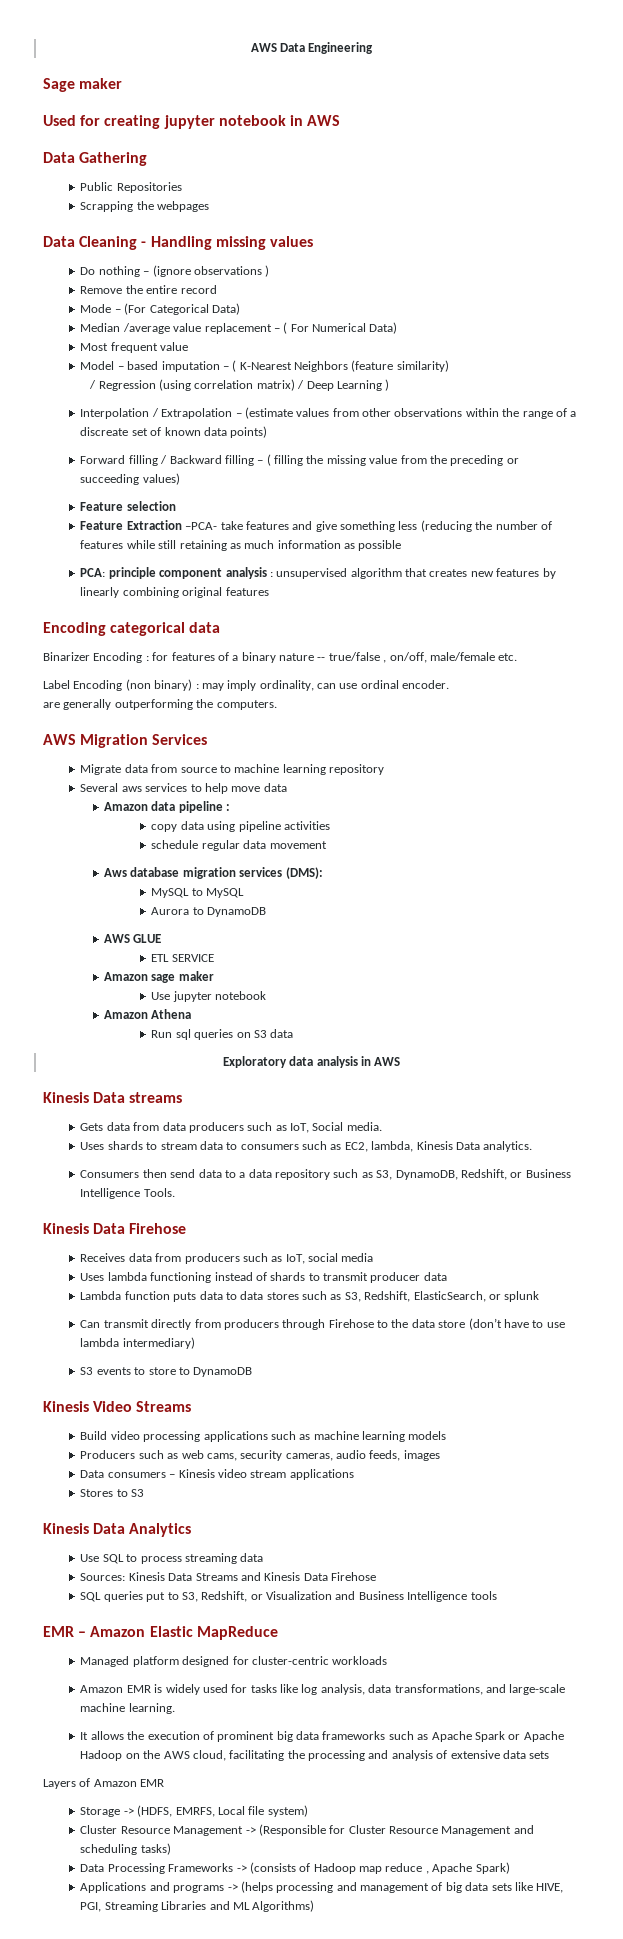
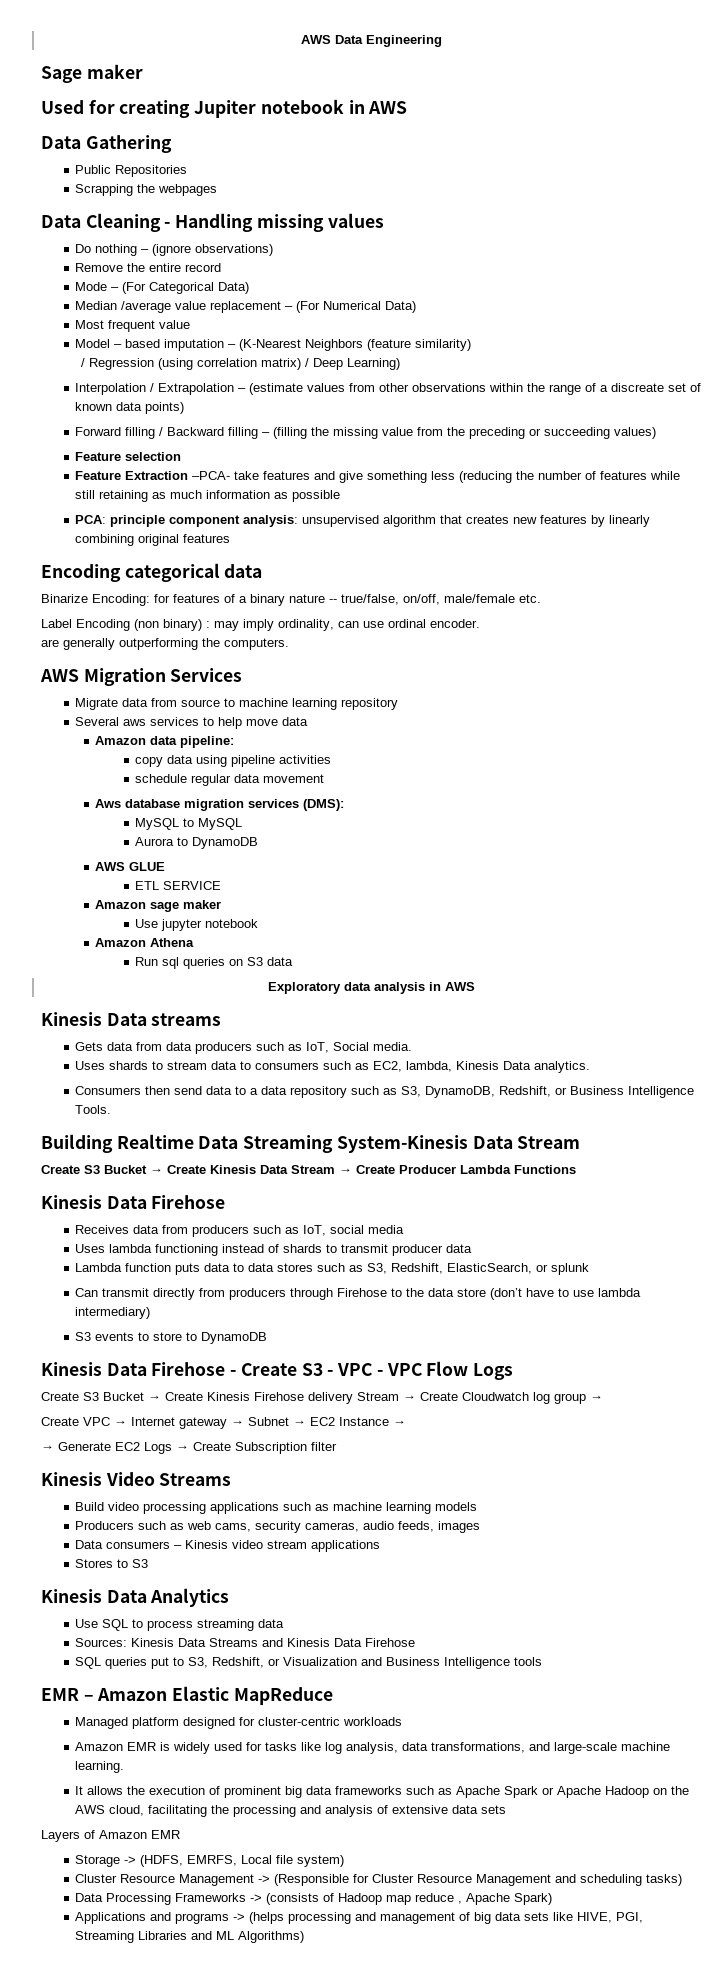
[163,115,215,129] jupyter -> [194,100,257,118] Jupiter
[193,265,270,277] observations ) -> [195,244,274,256] observations)
[283,322,309,334] ( For -> [296,301,321,313] (For
[232,360,292,372] ( K-Nearest -> [239,339,302,351] (K-Nearest
[336,379,390,391] Learning ) -> [346,358,400,370] Learning)
[266,454,304,466] ( filling -> [273,427,308,439] (filling
[225,567,273,579] analysis : -> [243,515,299,527] analysis:
[43,652,149,663] Binarizer Encoding : -> [41,594,150,606] Binarize Encoding:
[328,652,387,663] true/false , -> [341,594,399,605] true/false,
[178,801,231,813] pipeline : -> [180,736,235,748] pipeline:
(175, 1192) none -> [41,1134,581,1153] [41,1165,576,1174] // Building Realtime Data Streaming System-Kinesis Data Stream // Create S3 Bucket → Create Kinesis Data Stream → Create Producer Lambda Functions
(253, 1372) none -> [41,1361,513,1380] [41,1392,603,1404] [41,1417,406,1429] [41,1442,337,1454] // Kinesis Data Firehose - Create S3 - VPC - VPC Flow Logs // Create S3 Bucket → Create Kinesis Firehose delivery Stream → Create Cloudwatch log group → // Create VPC → Internet gateway → Subnet → EC2 Instance → // → Generate EC2 Logs → Create Subscription filter

